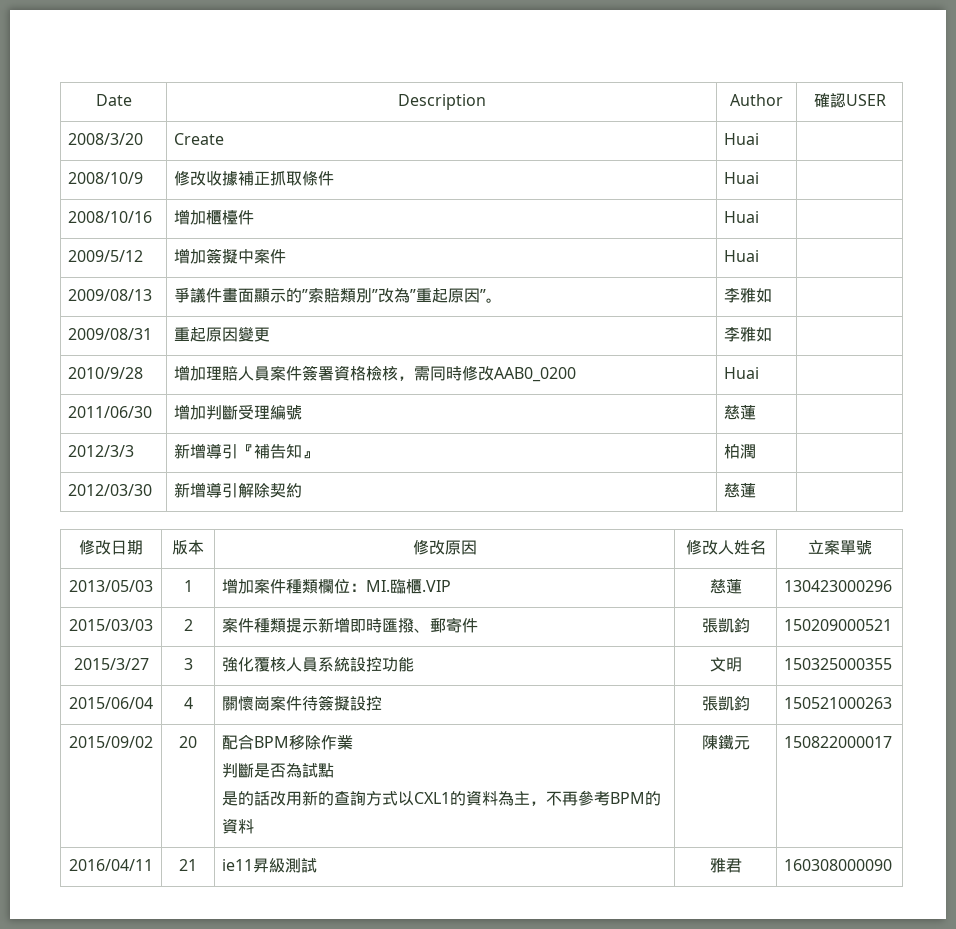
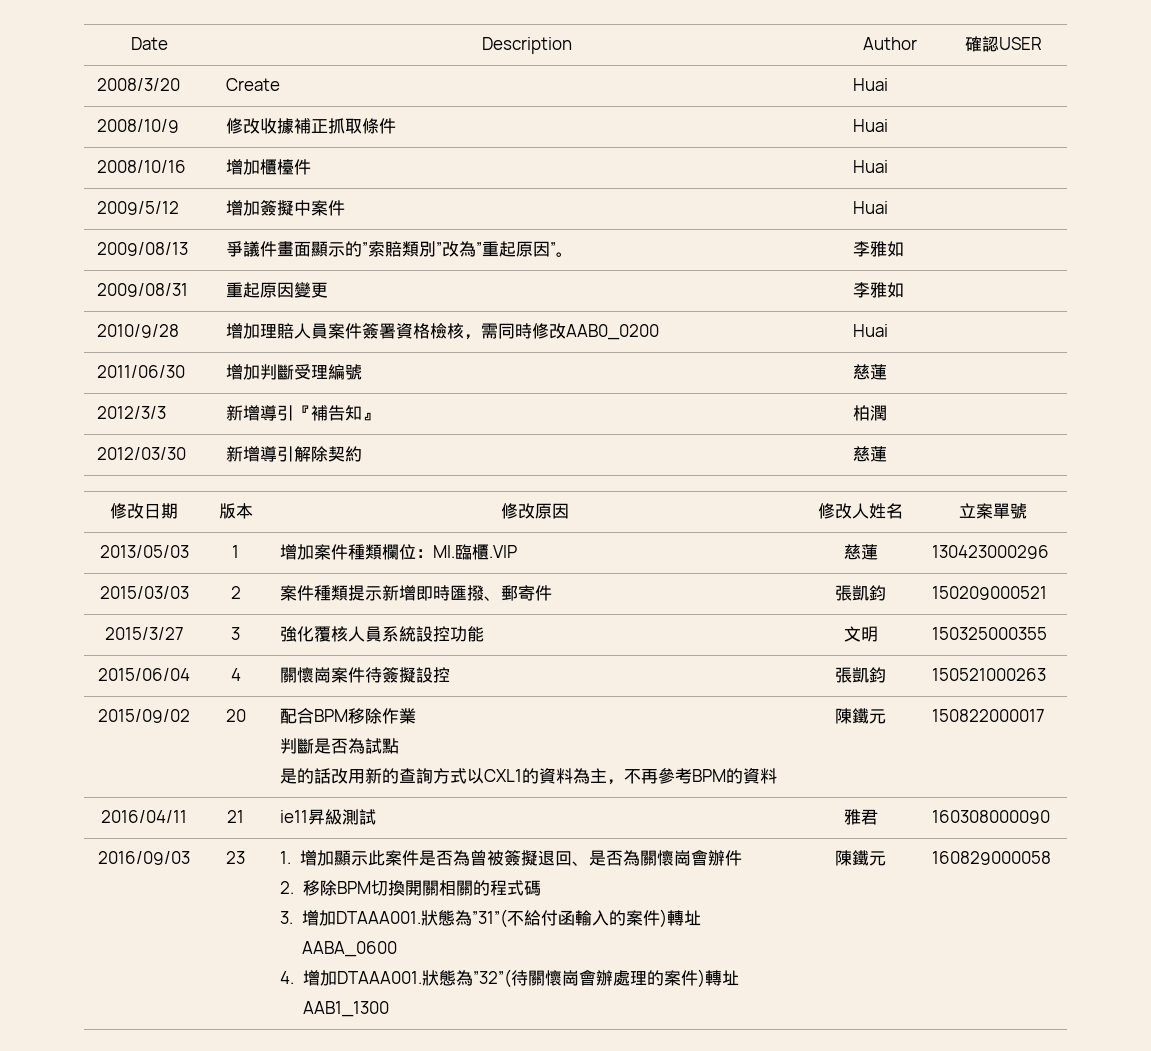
(893, 865) none -> [98,851,190,865] [226,851,245,864] [280,849,742,866] [280,880,541,896] [280,909,701,928] [301,941,397,957] [280,969,739,988] [302,1001,389,1017] [835,850,886,866] [932,851,1052,865] // 2016/09/03 | 23 | 1.增加顯示此案件是否為曾被簽擬退回、是否為關懷崗會辦件 // 2.移除BPM切換開關相關的程式碼 // 3.增加DTAAA001.狀態為”31”(不給付函輸入的案件)轉址AABA_0600 // 4.增加DTAAA001.狀態為”32”(待關懷崗會辦處理的案件)轉址AAB1_1300 | 陳鐵元 | 160829000058

